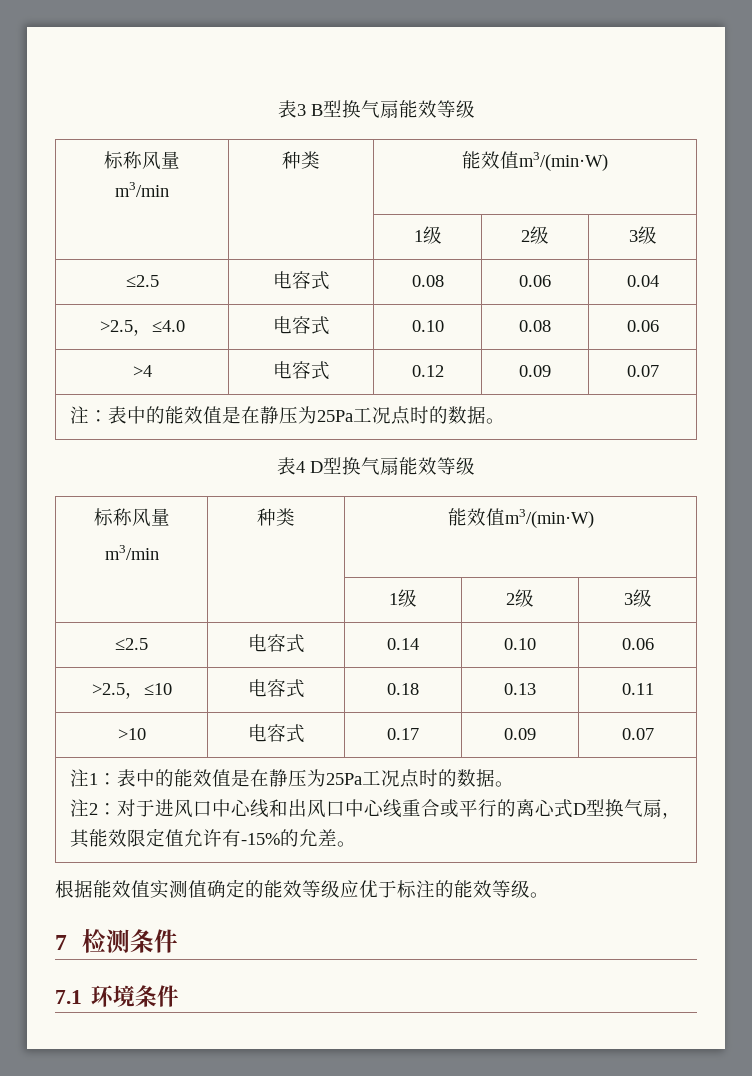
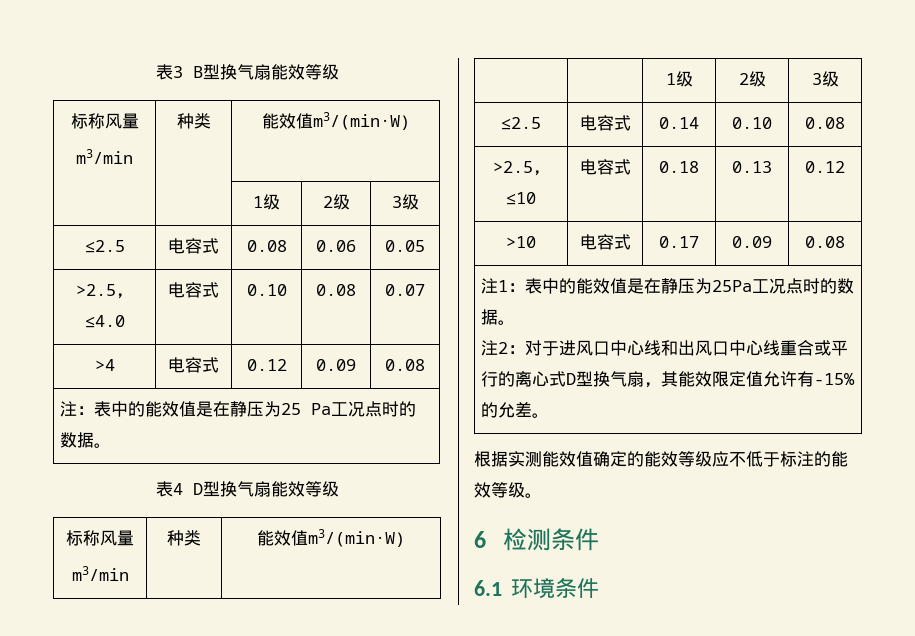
[626,275,659,287] 0.04 -> [385,240,425,252] 0.05
[626,320,659,332] 0.06 -> [385,284,425,296] 0.07
[626,365,659,377] 0.07 -> [385,359,425,371] 0.08
[316,410,353,422] 25Pa -> [281,403,332,415] 25 Pa
[621,638,654,650] 0.06 -> [805,117,845,129] 0.08
[621,683,654,695] 0.11 -> [805,161,845,173] 0.12
[621,728,654,740] 0.07 -> [805,236,845,248] 0.08
[93,880,188,899] 能效值实测 -> [508,451,576,467] 实测能效
[359,880,378,898] 优 -> [729,451,763,467] 不低
[55,935,67,950] 7 -> [474,531,486,548] 6
[55,990,82,1004] 7.1 -> [474,580,502,596] 6.1

